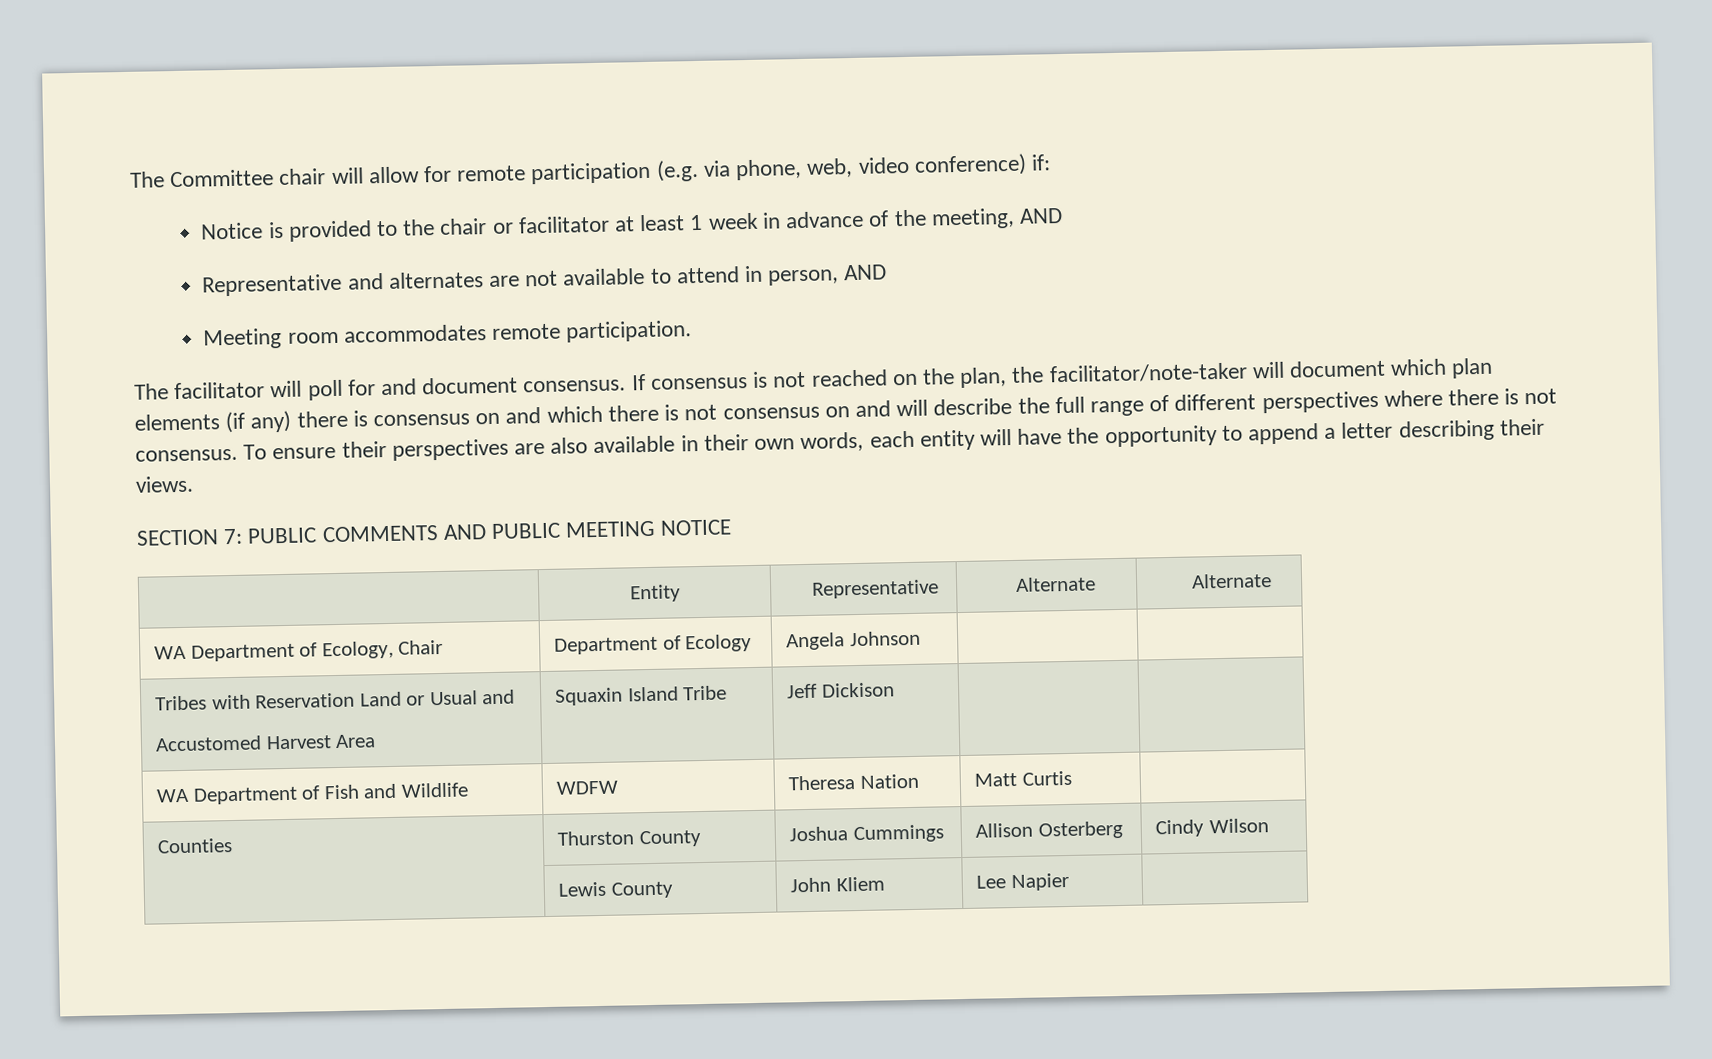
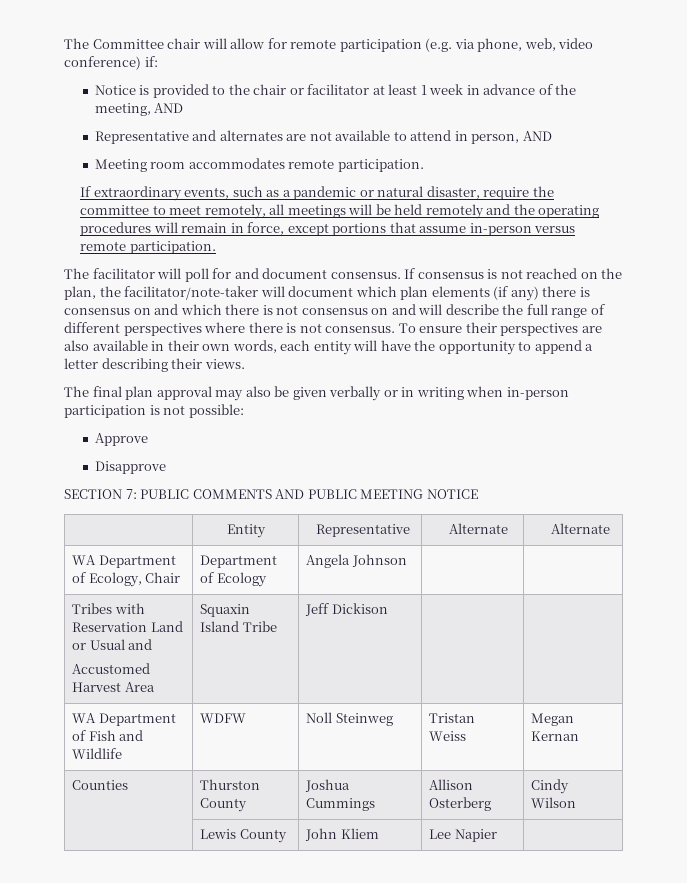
(693, 331) none -> [80,186,554,201] [80,204,600,219] [80,222,576,236] [80,241,216,254] // If extraordinary events, such as a pandemic or natural disaster, require the committee to meet remotely, all meetings will be held remotely and the operating procedures will remain in force, except portions that assume in-person versus remote participation.
(194, 484) none -> [64,386,569,401] [64,404,244,418] [94,433,148,446] [94,461,166,474] // The final plan approval may also be given verbally or in writing when in-person participation is not possible: // Approve // Disapprove
[788,773,919,791] [974,770,1072,787] Theresa Nation | Matt Curtis | -> [306,712,393,726] [429,713,476,723] [429,731,467,741] [531,713,575,726] [531,731,580,741] Noll Steinweg | Tristan Weiss | Megan Kernan

